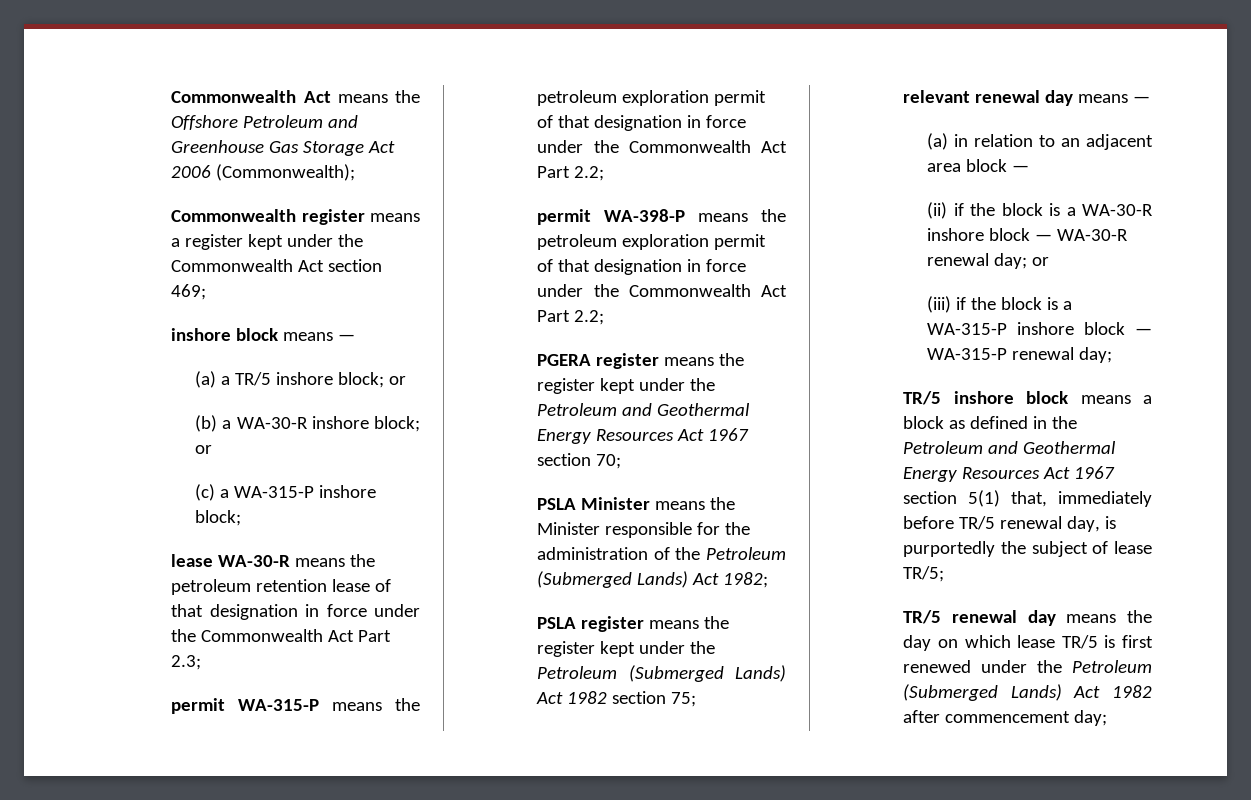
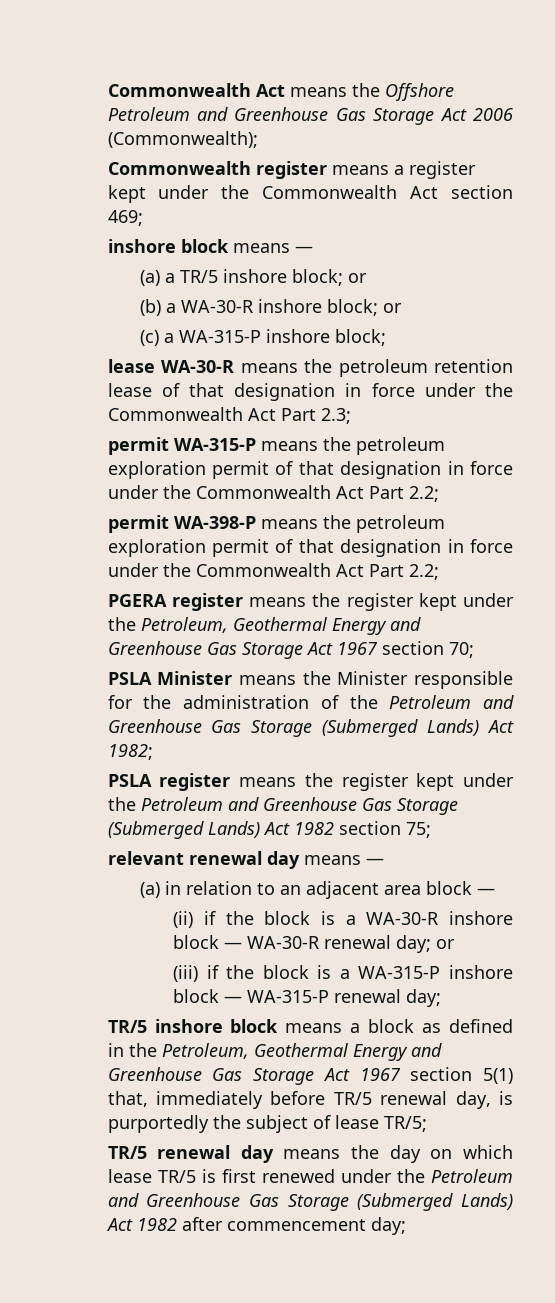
[537,403,751,416] [537,429,675,444] Petroleum and Geothermal Energy Resources -> [140,617,421,635] [107,641,303,659] Petroleum, Geothermal Energy and Greenhouse Gas Storage
(786, 553) none -> [482,695,514,709] [107,719,313,737] and Greenhouse Gas Storage
(618, 672) none -> [227,797,458,815] and Greenhouse Gas Storage
[903,441,1117,454] [903,467,1041,482] Petroleum and Geothermal Energy Resources -> [161,1043,442,1061] [107,1067,315,1085] Petroleum, Geothermal Energy and Greenhouse Gas Storage
(1152, 666) none -> [107,1193,349,1211] and Greenhouse Gas Storage

